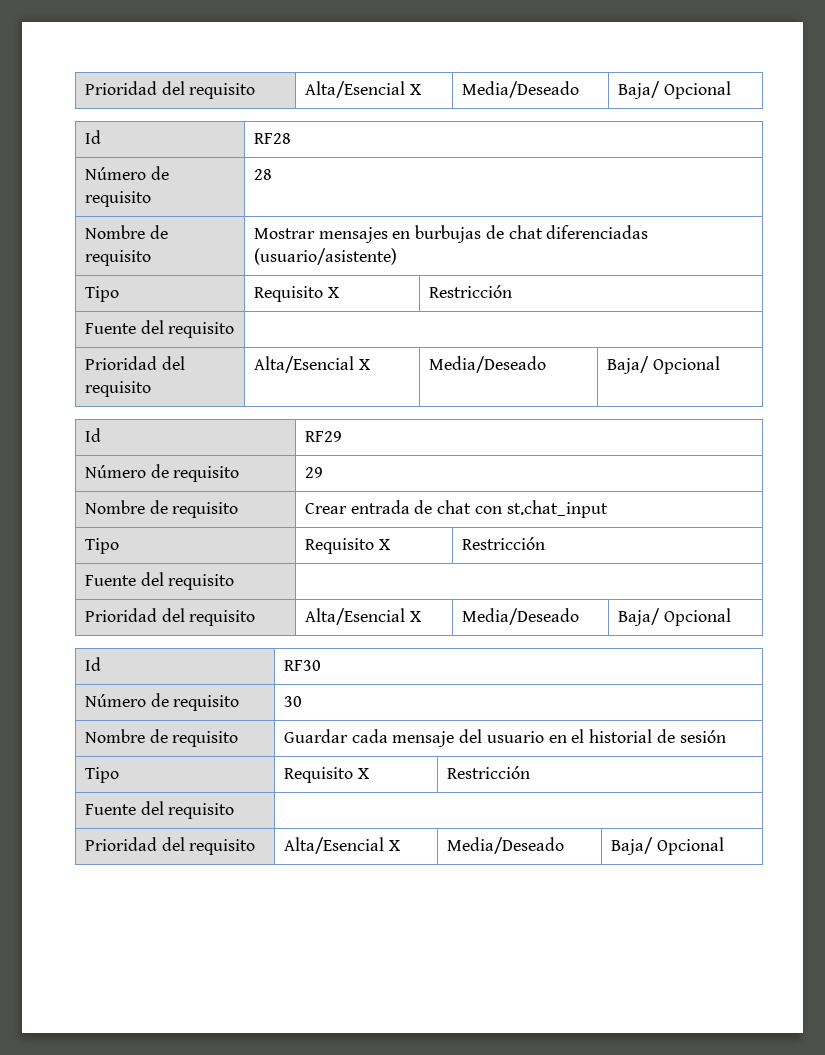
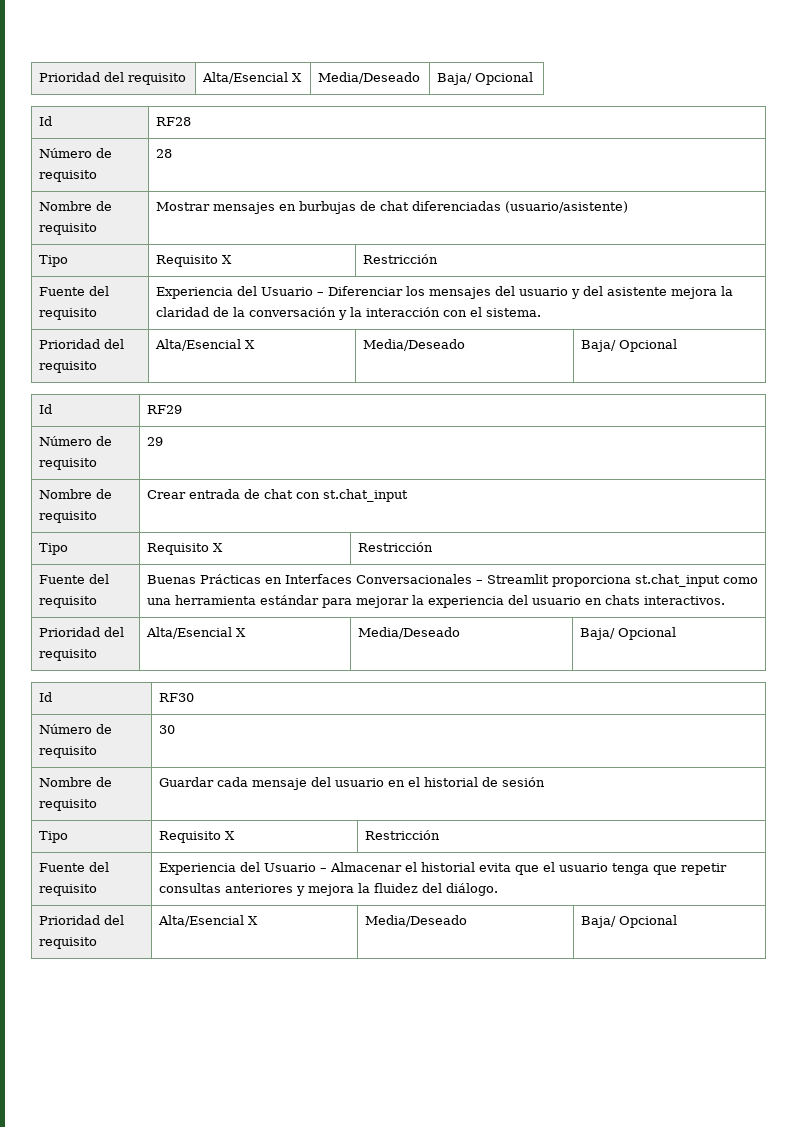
(235, 330) none -> [155,286,733,299] [155,307,541,320] Experiencia del Usuario – Diferenciar los mensajes del usuario y del asistente mejora la claridad de la conversación y la interacción con el sistema.
(235, 582) none -> [146,574,758,587] [146,595,725,608] Buenas Prácticas en Interfaces Conversacionales – Streamlit proporciona st.chat_input como una herramienta estándar para mejorar la experiencia del usuario en chats interactivos.
(235, 811) none -> [158,862,727,875] [158,883,498,896] Experiencia del Usuario – Almacenar el historial evita que el usuario tenga que repetir consultas anteriores y mejora la fluidez del diálogo.

